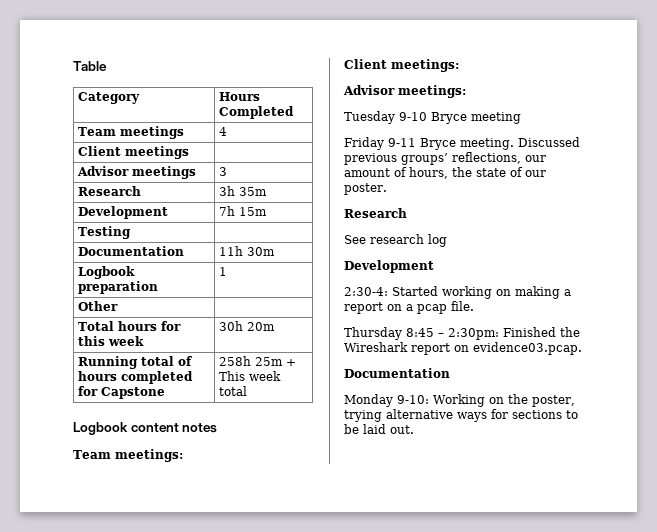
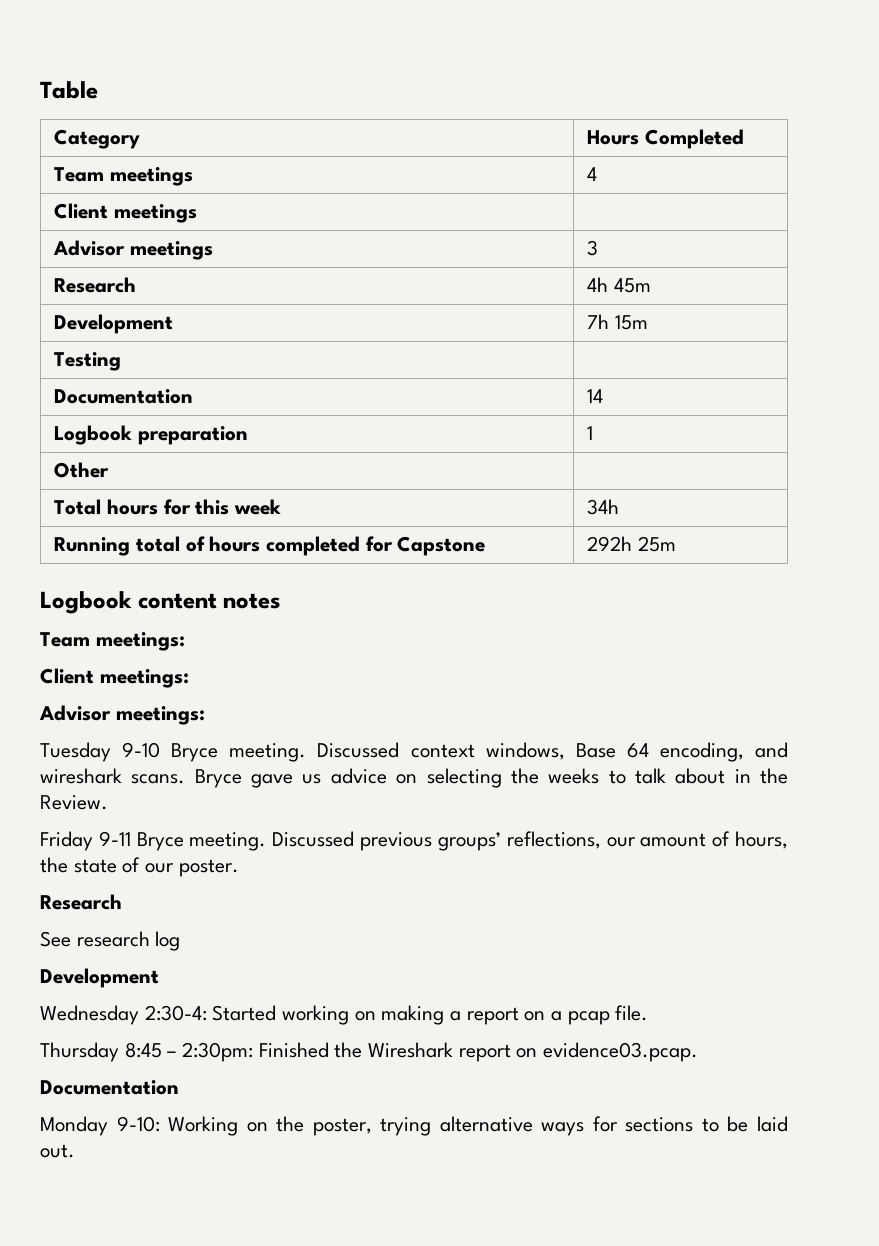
[219,186,268,196] 3h 35m -> [587,277,652,293] 4h 45m
[219,246,276,256] 11h 30m -> [587,389,604,403] 14
[219,321,276,331] 30h 20m -> [587,499,620,515] 34h
[219,356,252,366] 258h -> [587,536,633,551] 292h
[286,359,297,366] [219,371,282,381] [219,386,248,396] + This week total -> (677, 544) none
[471,112,521,124] meeting -> [229,742,789,762] [40,768,788,788] [40,795,108,810] meeting. Discussed context windows, Base 64 encoding, and wireshark scans. Bryce gave us advice on selecting the weeks to talk about in the Review.
(434, 266) none -> [40,1005,139,1025] Wednesday

